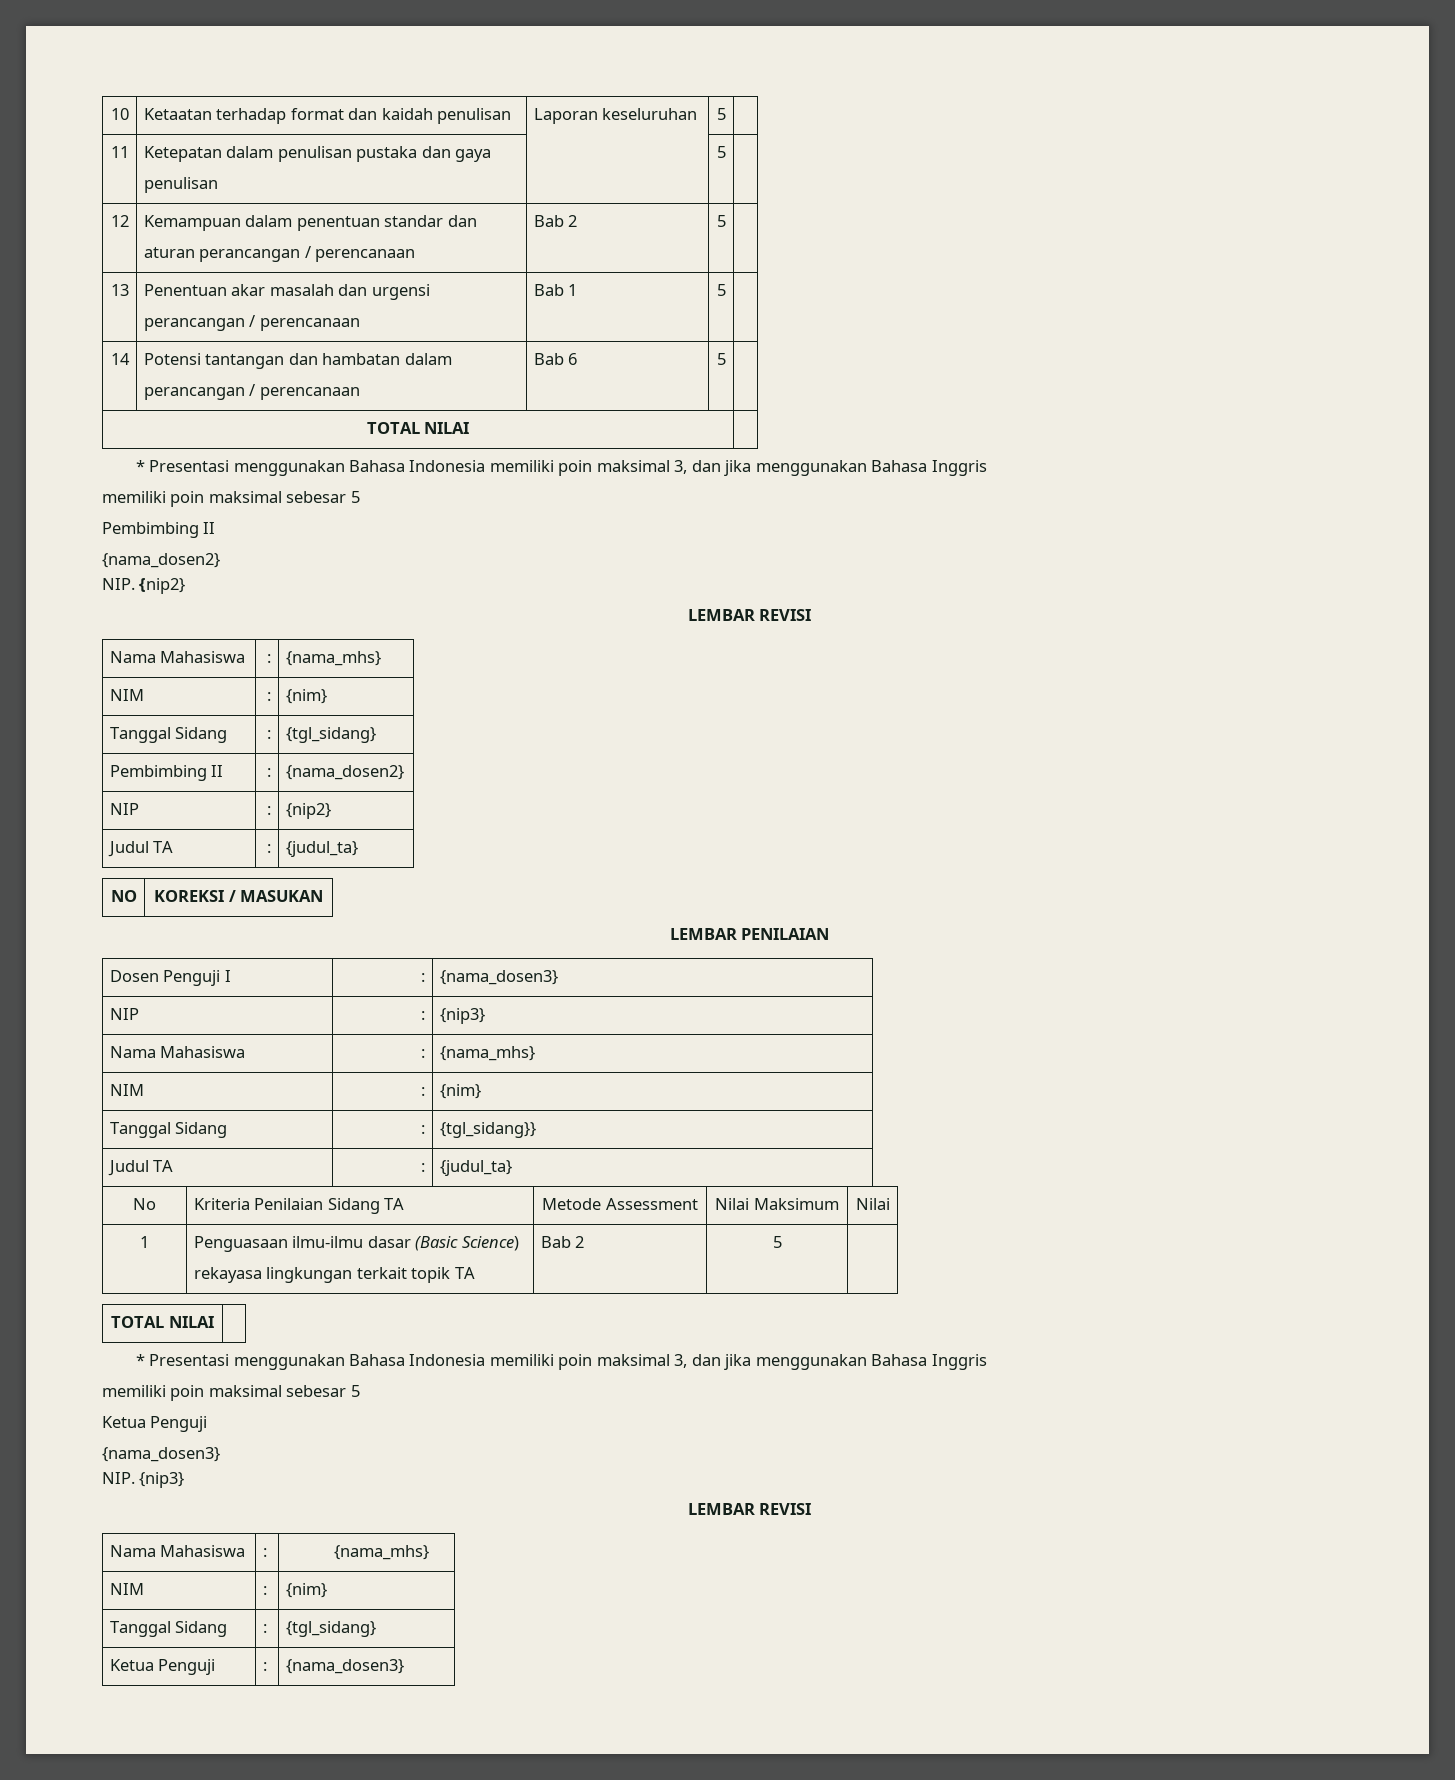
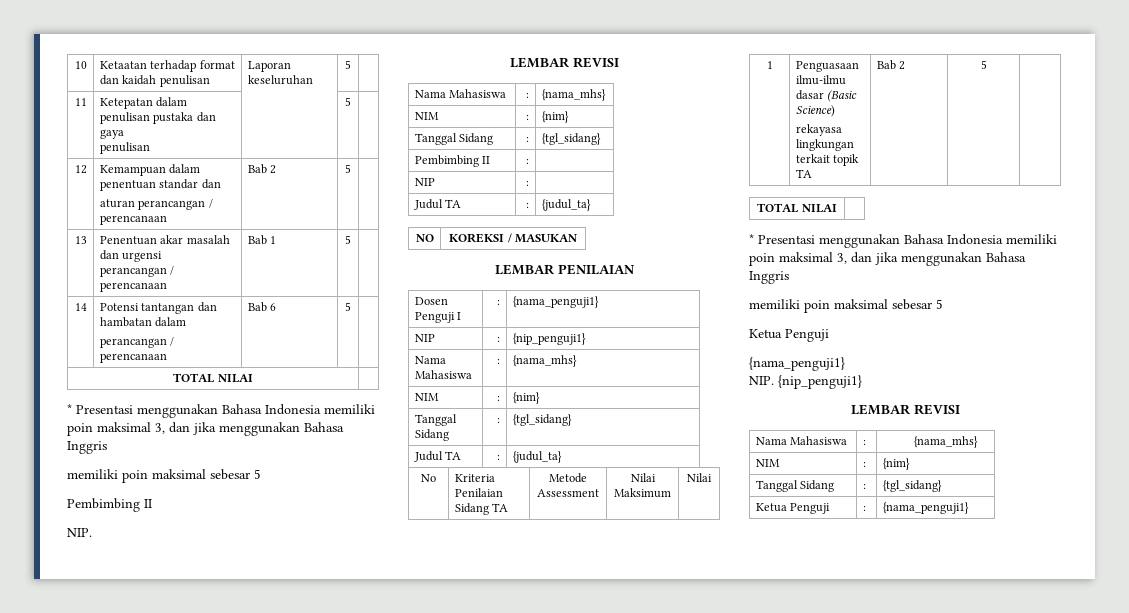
[102,553,220,568] [102,578,186,594] // {nama_dosen2} // NIP. {nip2} -> [67,528,92,537] // NIP.
[285,765,404,780] [109,803,139,815] [267,806,272,815] [285,803,331,819] {nama_dosen2} // NIP | : | {nip2} -> [414,178,435,186] [526,181,530,186] // NIP | : |
[439,970,558,985] [109,1008,139,1020] [421,1011,426,1020] [439,1008,485,1024] {nama_dosen3} // NIP | : | {nip3} -> [512,296,599,308] [414,334,435,342] [497,337,501,342] [512,333,586,345] {nama_penguji1} // NIP | : | {nip_penguji1}
[439,1122,536,1138] {tgl_sidang}} -> [512,414,572,426] {tgl_sidang}
[102,1447,220,1462] [102,1472,185,1488] {nama_dosen3} // NIP. {nip3} -> [749,357,845,371] [749,375,862,389] {nama_penguji1} // NIP. {nip_penguji1}
[285,1659,404,1674] {nama_dosen3} -> [882,502,969,514] {nama_penguji1}

